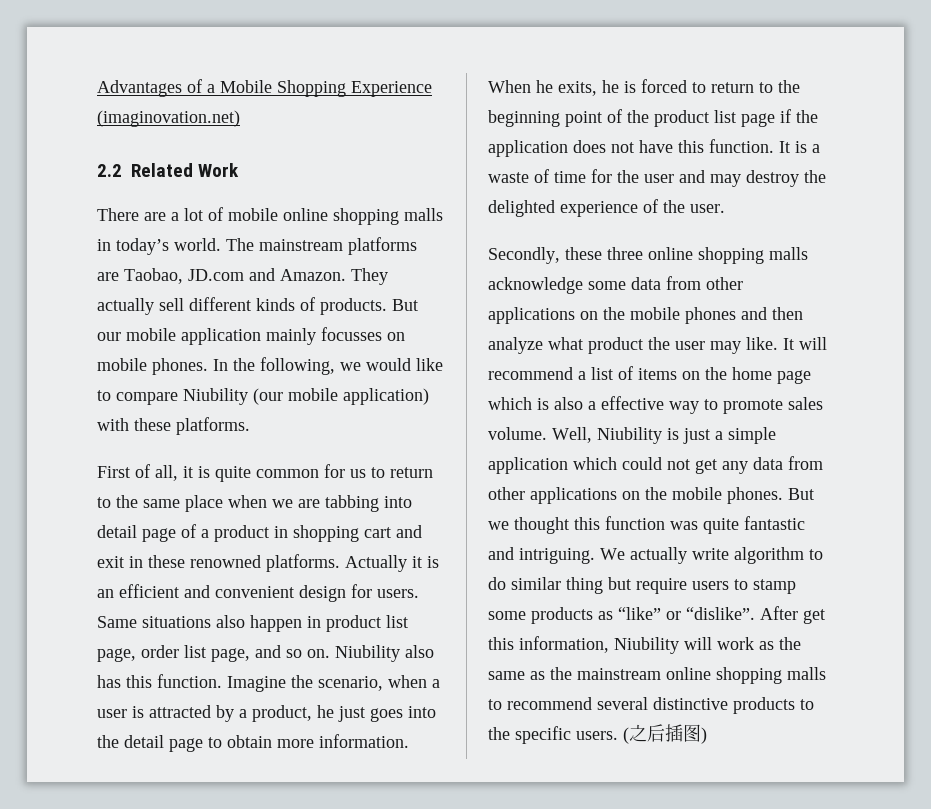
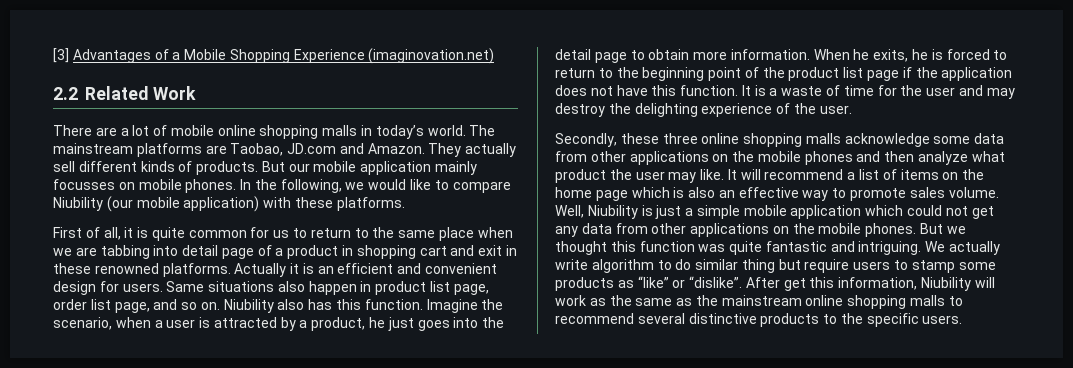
(97, 88) none -> [53,48,69,63] [3]
[488,200,555,217] delighted -> [634,103,698,117] delighting
[588,401,596,410] a -> [718,190,735,198] an
(776, 435) none -> [743,205,787,216] mobile
[623,724,707,744] (之后插图) -> (963, 319) none

